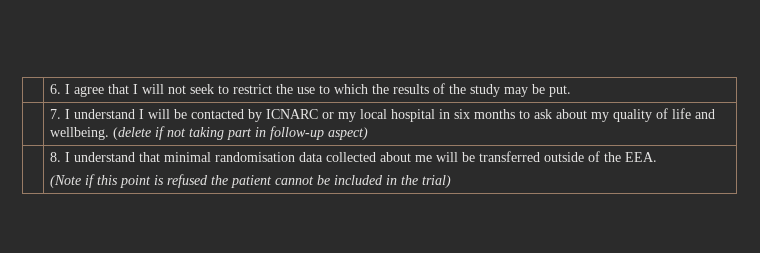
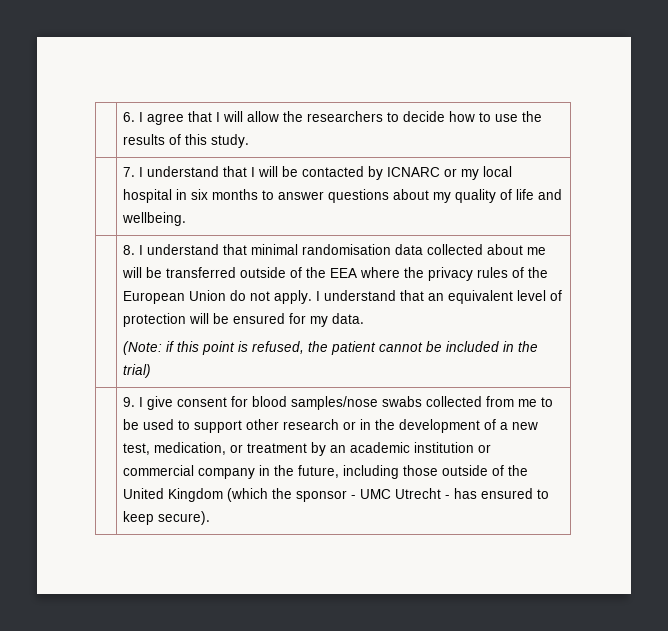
[167,83,571,97] not seek to restrict the use to which the results of the study may be put. -> [247,111,543,122] [123,134,250,148] allow the researchers to decide how to use the results of this study.
(135, 114) none -> [223,166,248,177] that
[533,109,552,119] ask -> [278,189,390,203] answer questions
[112,126,368,140] (delete if not taking part in follow-up aspect) -> (187, 219) none
[624,152,657,162] [49,175,81,188] EEA. // (Note -> [330,267,549,281] [123,290,563,304] [123,313,365,327] [123,341,163,355] EEA where the privacy rules of the European Union do not apply. I understand that an equivalent level of protection will be ensured for my data. // (Note:
[166,174,208,188] refused -> [252,341,305,354] refused,
(451, 181) none -> [123,396,554,410] [123,419,539,433] [123,442,492,456] [123,465,529,479] [123,488,550,502] [123,511,211,525] // | 9. I give consent for blood samples/nose swabs collected from me to be used to support other research or in the development of a new test, medication, or treatment by an academic institution or commercial company in the future, including those outside of the United Kingdom (which the sponsor - UMC Utrecht - has ensured to keep secure).

